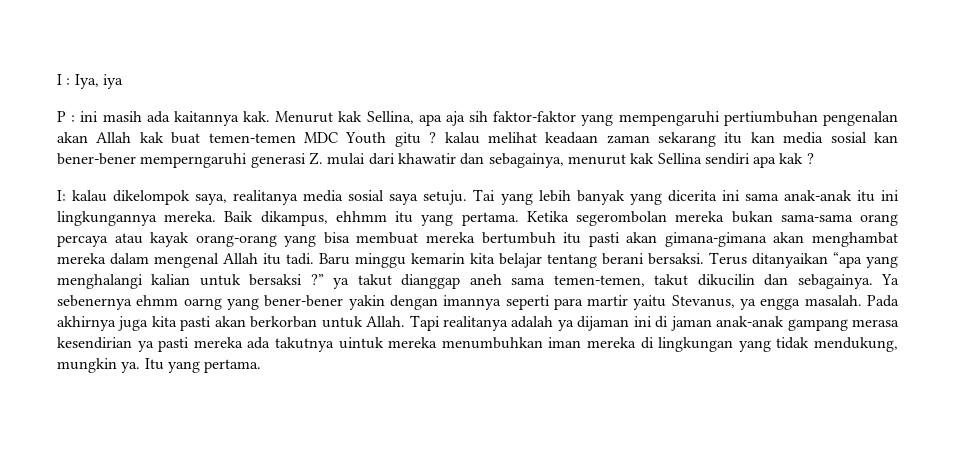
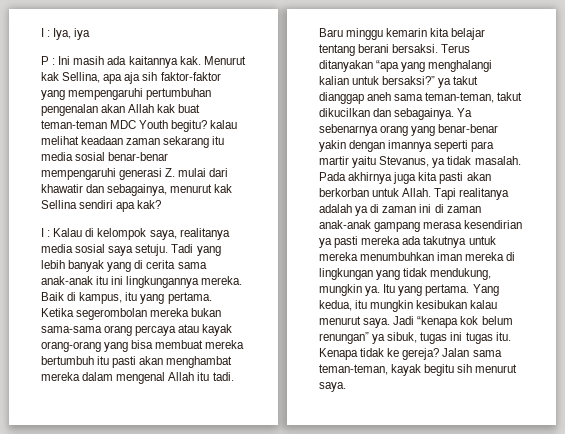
[80,111,99,122] ini -> [58,56,71,65] Ini
[723,111,818,126] pertiumbuhan -> [146,88,212,100] pertumbuhan
[208,133,296,143] temen-temen -> [41,120,107,129] teman-teman
[394,132,437,147] gitu ? -> [171,120,208,132] begitu?
[750,132,899,144] [57,153,248,168] kan media sosial kan bener-bener memperngaruhi -> [41,152,169,161] [41,168,116,180] media sosial benar-benar mempengaruhi
[779,153,814,164] [57,190,191,205] kak ? // I: kalau dikelompok -> [137,200,162,209] [41,228,147,240] kak? // I : Kalau di kelompok
[473,189,496,201] Tai -> [171,244,194,253] Tadi
[667,190,740,202] dicerita ini -> [134,260,176,269] di cerita
[260,211,387,226] dikampus, ehhmm -> [67,292,123,304] di kampus,
[664,232,805,247] gimana-gimana akan -> (164, 360) none
[752,253,828,268] ditanyaikan -> [319,60,373,72] ditanyakan
[249,274,324,286] bersaksi ?” -> [382,76,436,85] bersaksi?”
[553,274,900,289] [57,295,344,310] temen-temen, takut dikucilin dan sebagainya. Ya sebenernya ehmm oarng yang bener-bener -> [425,92,523,103] [319,108,473,120] [319,124,499,136] teman-teman, takut dikucilkan dan sebagainya. Ya sebenarnya orang yang benar-benar
[760,298,801,310] engga -> [447,156,472,165] tidak
[577,316,630,331] dijaman -> [370,204,417,213] di zaman
[670,316,712,331] jaman -> [446,206,481,213] zaman
[338,337,384,349] uintuk -> [468,236,496,245] untuk
(262, 366) none -> [472,284,499,296] [319,300,498,312] [319,316,513,328] [319,332,511,344] [319,348,502,360] [319,364,518,376] [319,382,346,392] Yang kedua, itu mungkin kesibukan kalau menurut saya. Jadi “kenapa kok belum renungan” ya sibuk, tugas ini tugas itu. Kenapa tidak ke gereja? Jalan sama teman-teman, kayak begitu sih menurut saya.

